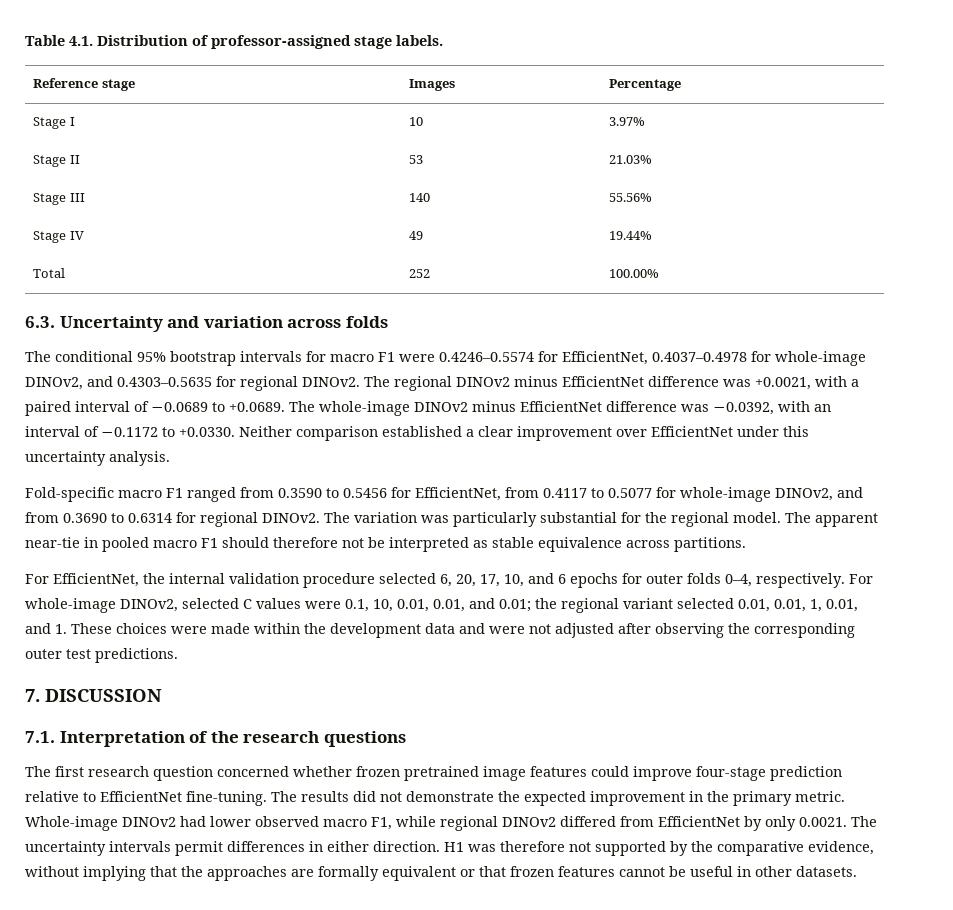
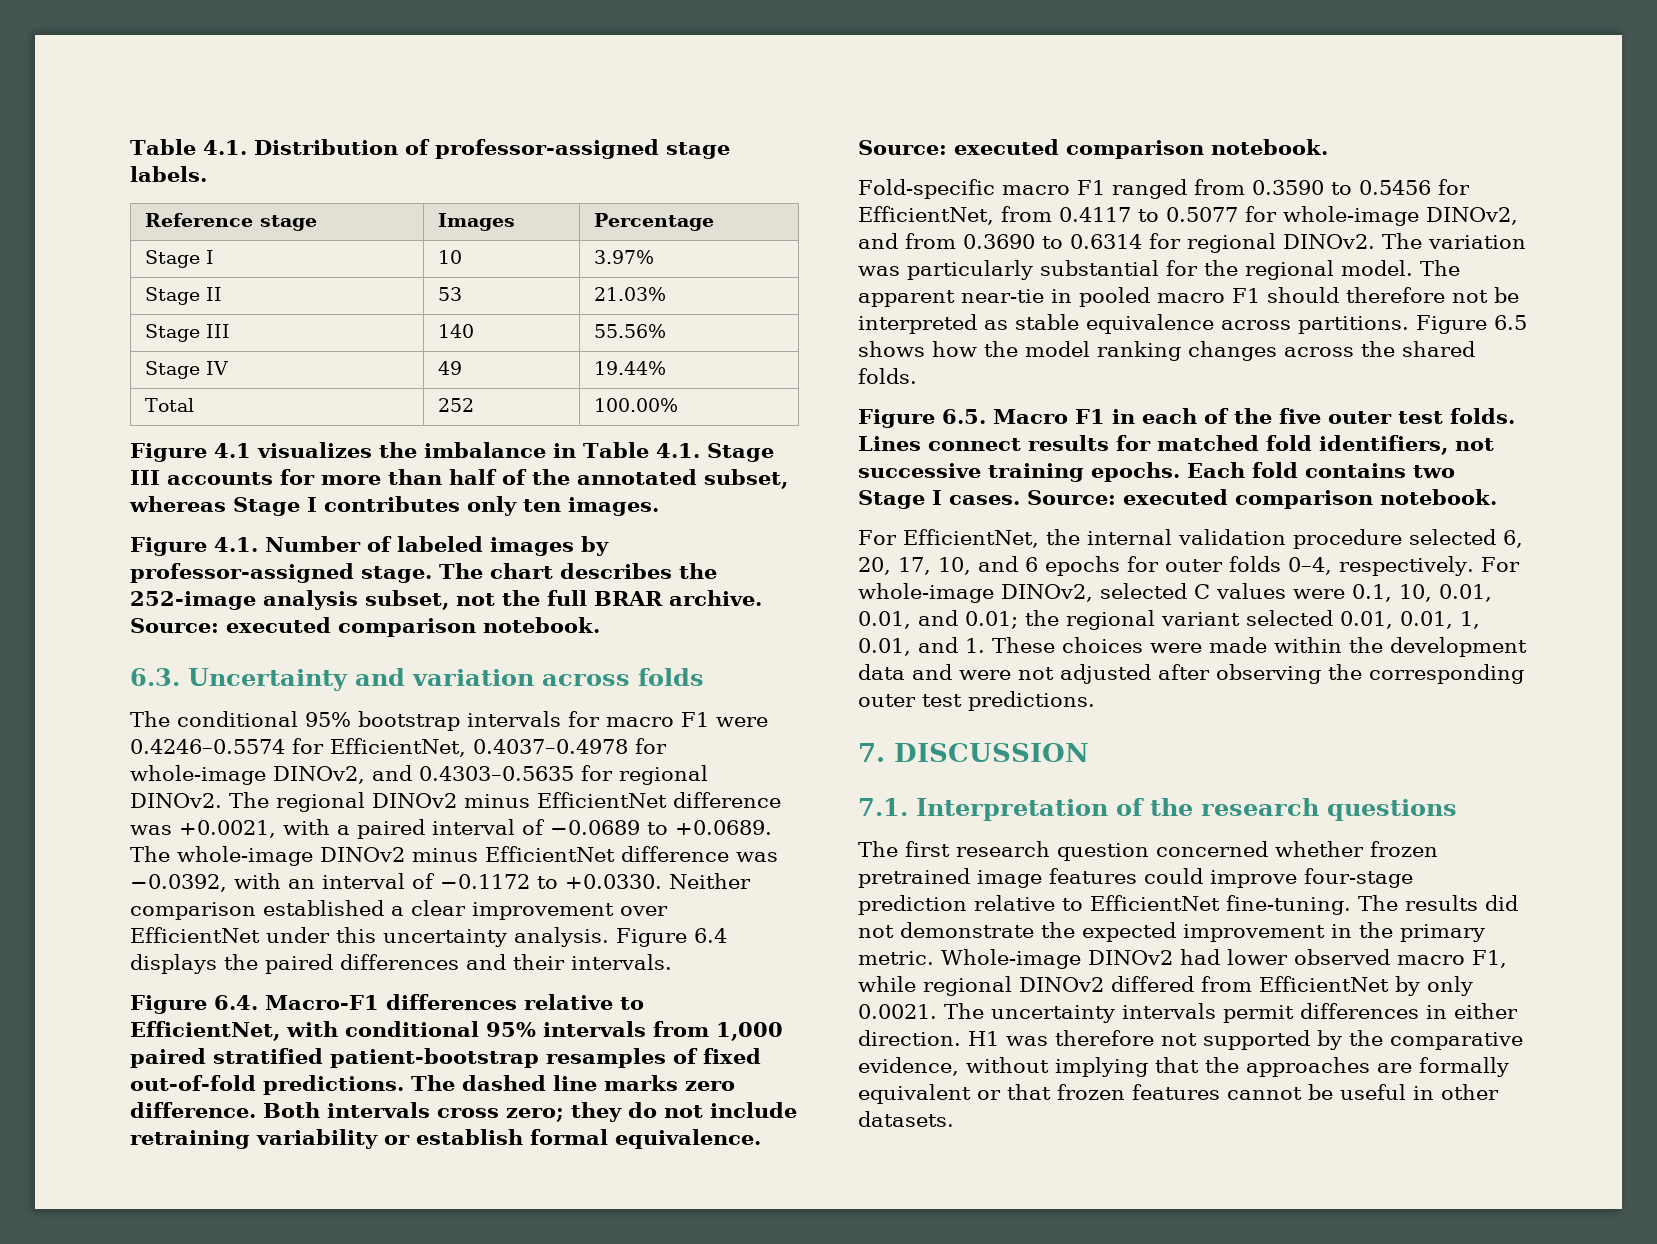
(660, 273) none -> [130,442,774,462] [130,469,788,489] [129,496,659,516] [130,536,609,556] [130,563,717,583] [130,590,762,610] [130,617,600,637] // Figure 4.1 visualizes the imbalance in Table 4.1. Stage III accounts for more than half of the annotated subset, whereas Stage I contributes only ten images. // Figure 4.1. Number of labeled images by professor-assigned stage. The chart describes the 252-image analysis subset, not the full BRAR archive. Source: executed comparison notebook.
(170, 458) none -> [616,928,727,947] [130,954,672,974] [130,994,644,1014] [130,1021,783,1041] [130,1048,761,1068] [130,1075,735,1095] [130,1102,797,1122] [130,1129,761,1149] [858,139,1328,159] Figure 6.4 displays the paired differences and their intervals. // Figure 6.4. Macro-F1 differences relative to EfficientNet, with conditional 95% intervals from 1,000 paired stratified patient-bootstrap resamples of fixed out-of-fold predictions. The dashed line marks zero difference. Both intervals cross zero; they do not include retraining variability or establish formal equivalence. Source: executed comparison notebook.
(746, 544) none -> [1416,315,1527,334] [858,341,1475,361] [858,368,917,384] [858,408,1515,428] [858,435,1494,455] [858,462,1455,482] [858,489,1497,509] Figure 6.5 shows how the model ranking changes across the shared folds. // Figure 6.5. Macro F1 in each of the five outer test folds. Lines connect results for matched fold identifiers, not successive training epochs. Each fold contains two Stage I cases. Source: executed comparison notebook.

